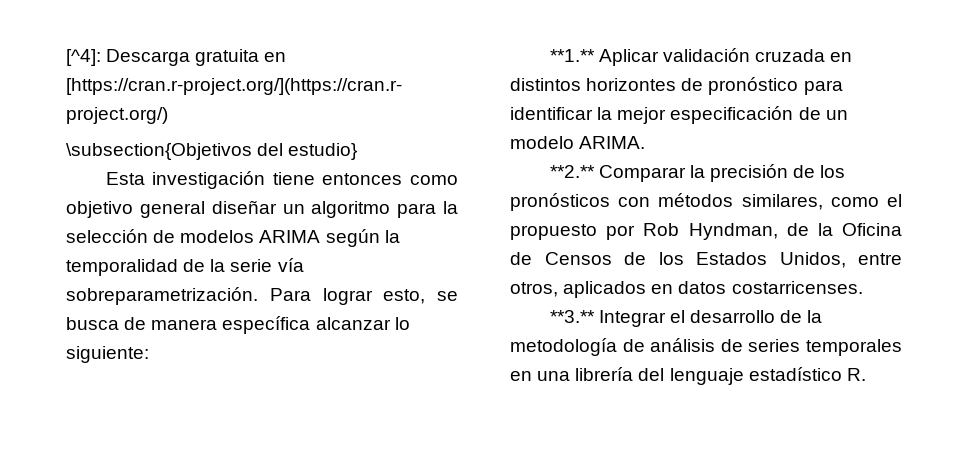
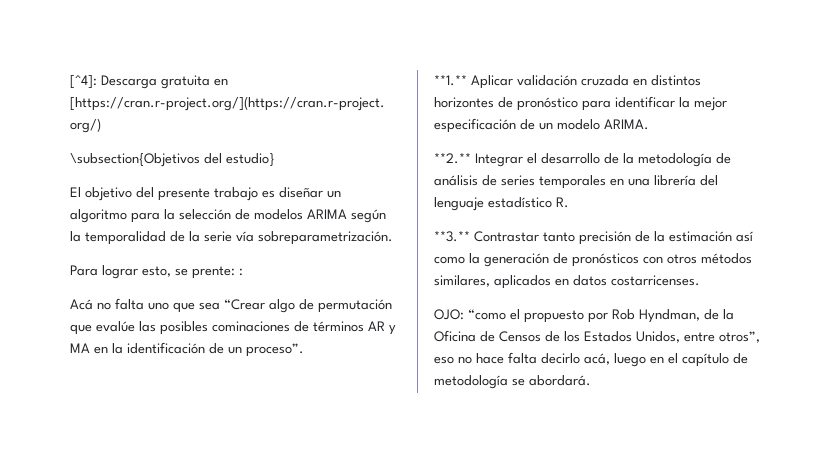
[105,171,458,189] [66,201,205,218] Esta investigación tiene entonces como objetivo general -> [70,187,275,201] El objetivo del presente trabajo es
(258, 296) none -> (393, 238) //
[66,316,410,334] [66,346,149,363] busca de manera específica alcanzar lo siguiente: -> [192,266,243,279] [70,298,392,313] [70,321,396,335] [70,342,304,357] prente: : // Acá no falta uno que sea “Crear algo de permutación que evalúe las posibles cominaciones de términos AR y MA en la identificación de un proceso”.
[598,164,846,182] [510,193,902,211] [510,223,902,240] [510,252,902,268] [510,281,863,298] [549,310,595,323] Comparar la precisión de los pronósticos con métodos similares, como el propuesto por Rob Hyndman, de la Oficina de Censos de los Estados Unidos, entre otros, aplicados en datos costarricenses. // **3.** -> (471, 158) none
(866, 374) none -> [434,231,753,245] [434,253,752,267] [434,275,700,289] [434,309,734,323] [434,330,760,343] [434,352,748,367] [434,375,591,389] // **3.** Contrastar tanto precisión de la estimación así como la generación de pronósticos con otros métodos similares, aplicados en datos costarricenses. // OJO: “como el propuesto por Rob Hyndman, de la Oficina de Censos de los Estados Unidos, entre otros”, eso no hace falta decirlo acá, luego en el capítulo de metodología se abordará.

